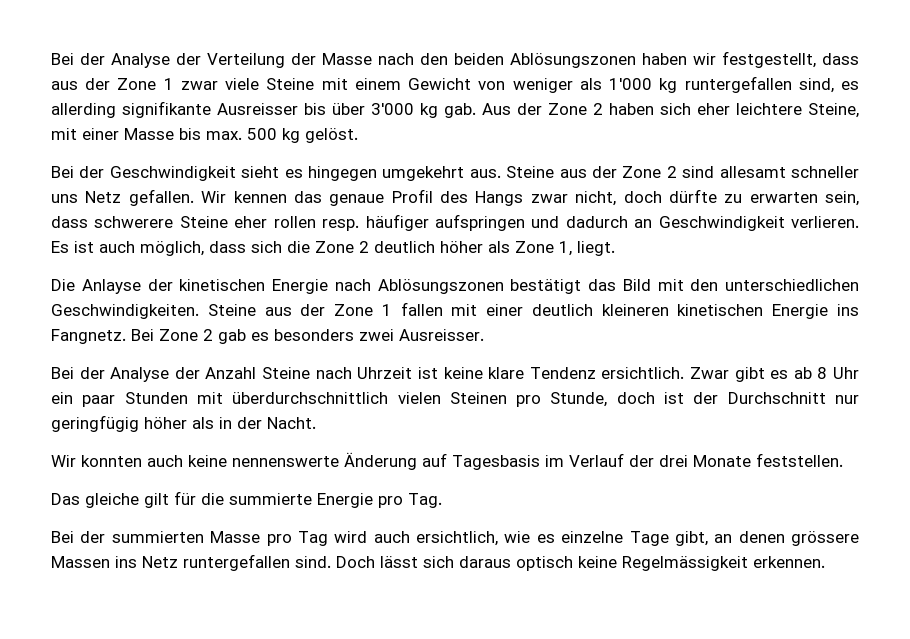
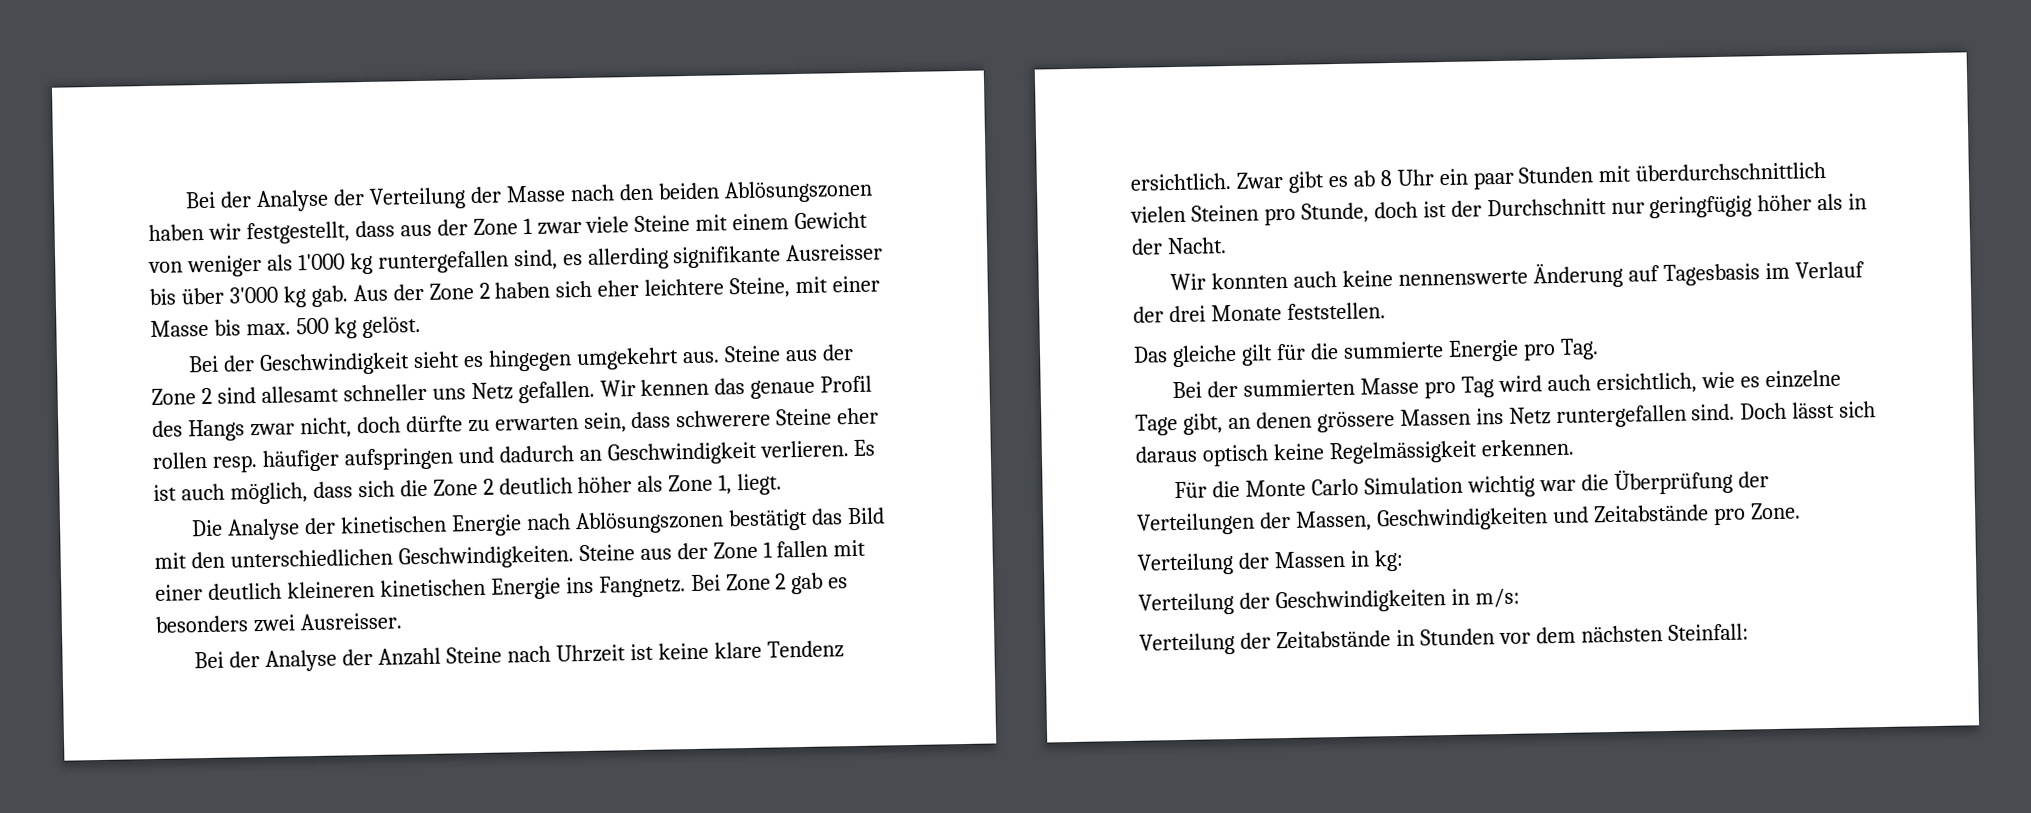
[81,279,141,294] Anlayse -> [227,518,301,541] Analyse
(825, 562) none -> [1174,467,1769,499] [1137,502,1801,536] [1137,549,1404,576] [1138,587,1520,616] [1139,623,1749,656] // Für die Monte Carlo Simulation wichtig war die Überprüfung der Verteilungen der Massen, Geschwindigkeiten und Zeitabstände pro Zone. // Verteilung der Massen in kg: // Verteilung der Geschwindigkeiten in m/s: // Verteilung der Zeitabstände in Stunden vor dem nächsten Steinfall:

